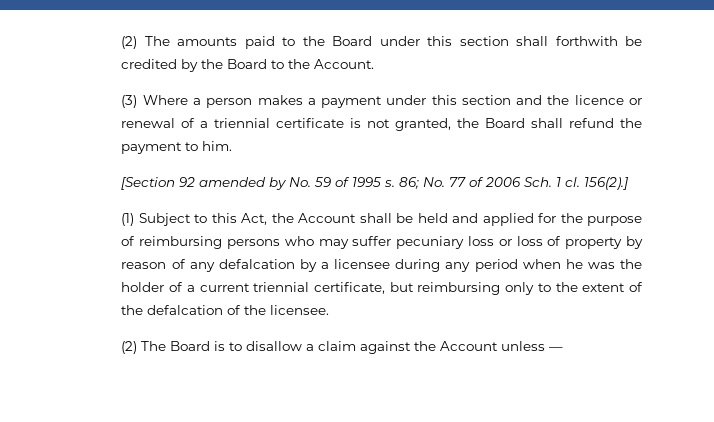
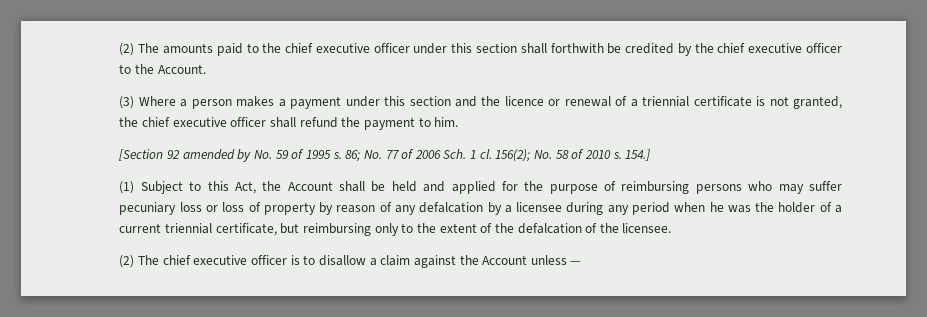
[332,36,373,46] Board -> [285,43,410,53] chief executive officer
[227,59,268,69] Board -> [717,43,843,53] chief executive officer
[485,118,526,128] Board -> [142,117,267,127] chief executive officer
[584,177,630,190] 156(2).] -> [495,149,651,162] 156(2); No. 58 of 2010 s. 154.]
[170,341,211,351] Board -> [162,255,287,265] chief executive officer

